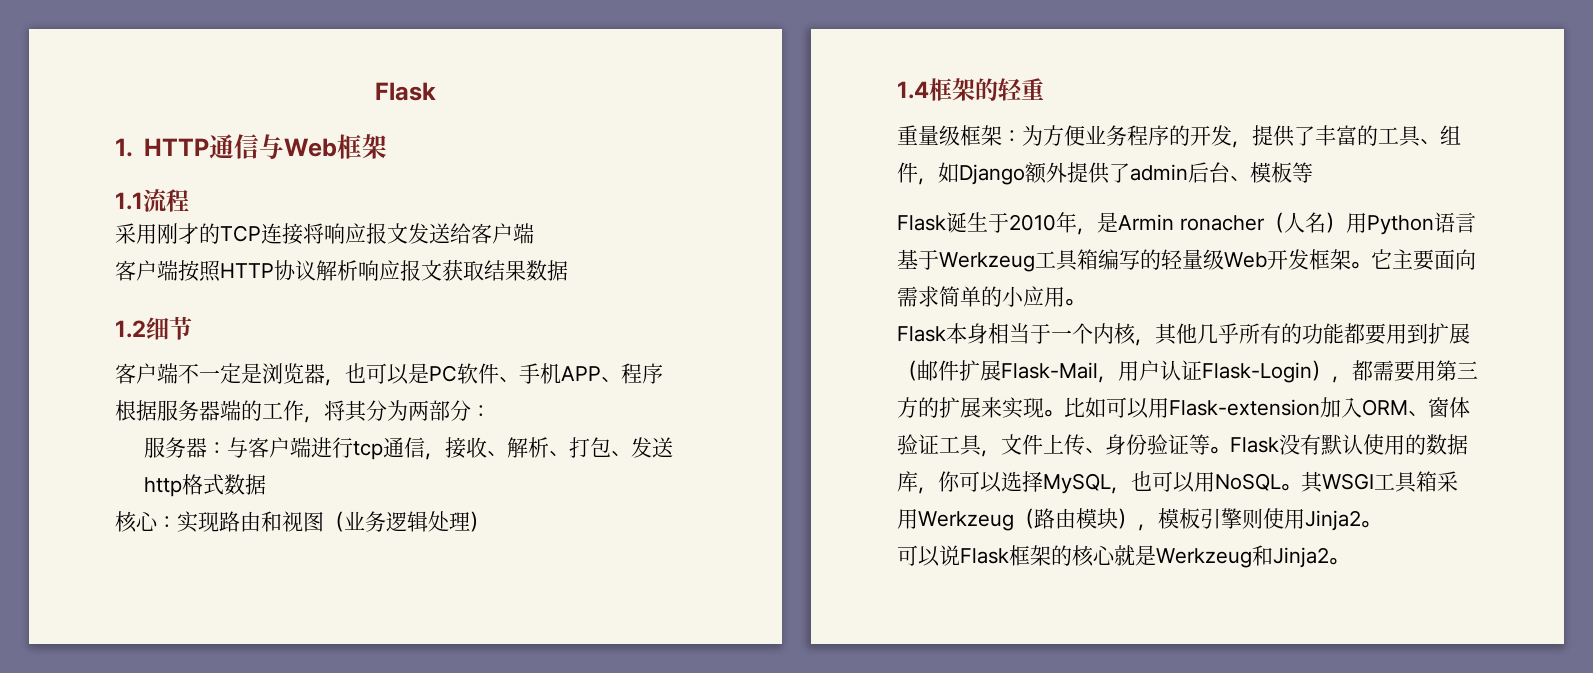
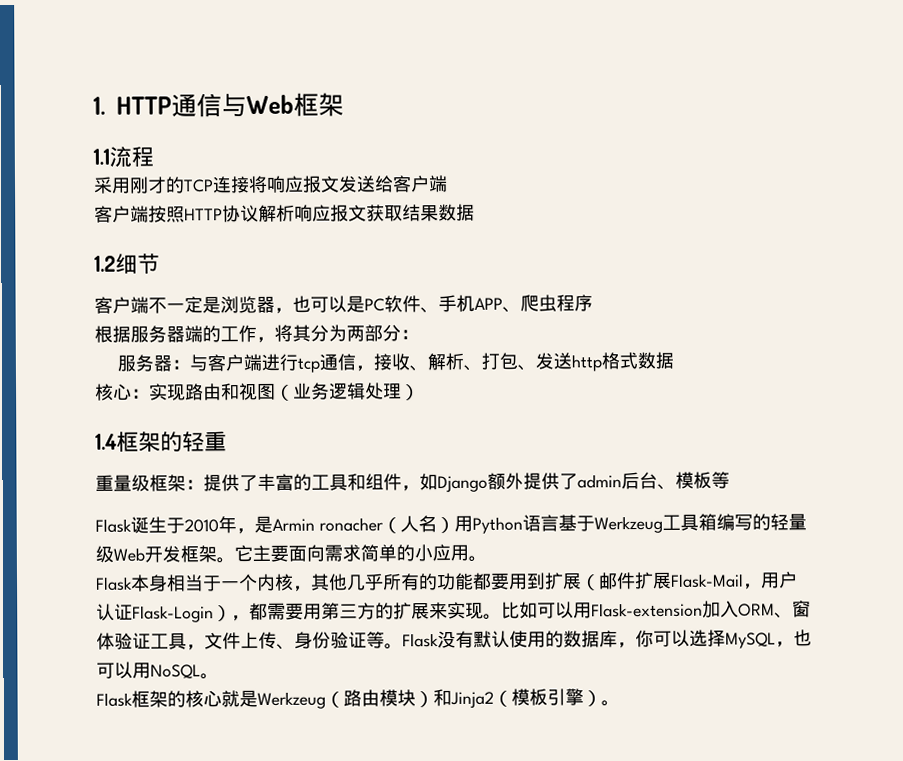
[375,82,436,101] Flask // -> (93, 105) none
(621, 379) none -> [520,294,557,312] 爬虫
[1022,125,1252,148] 为方便业务程序的开发， -> (204, 484) none
[1420,138,1440,145] 、 -> [347,473,366,491] 和
[1301,471,1458,493] [897,508,1381,531] [897,545,960,567] 其WSGI工具箱采用Werkzeug（路由模块），模板引擎则使用Jinja2。 // 可以说 -> (219, 676) //
[1252,545,1329,568] 和Jinja2 -> [325,688,602,709] （路由模块）和Jinja2（模板引擎）

